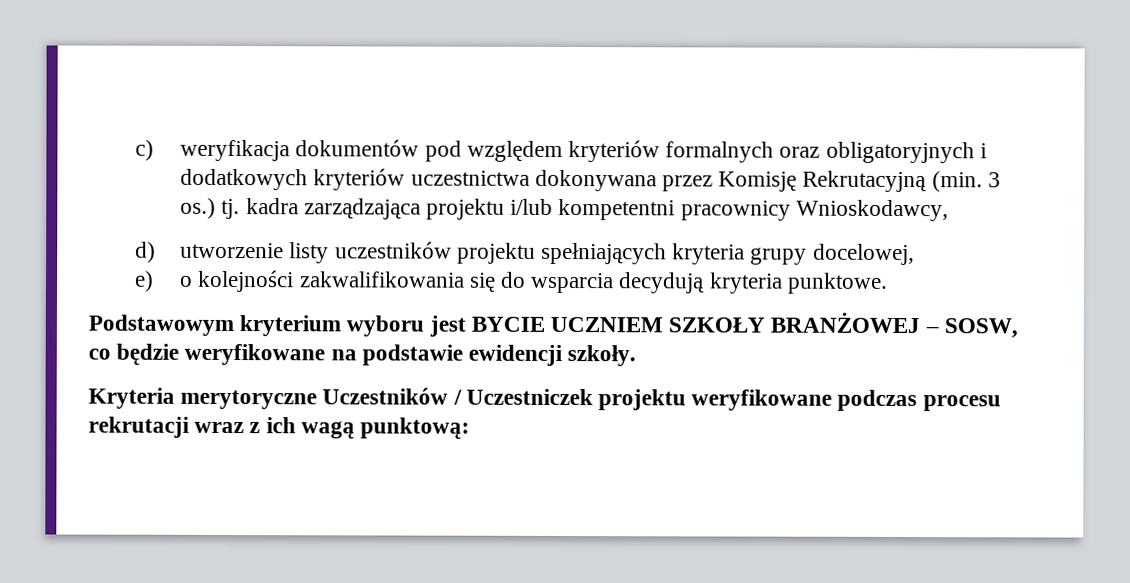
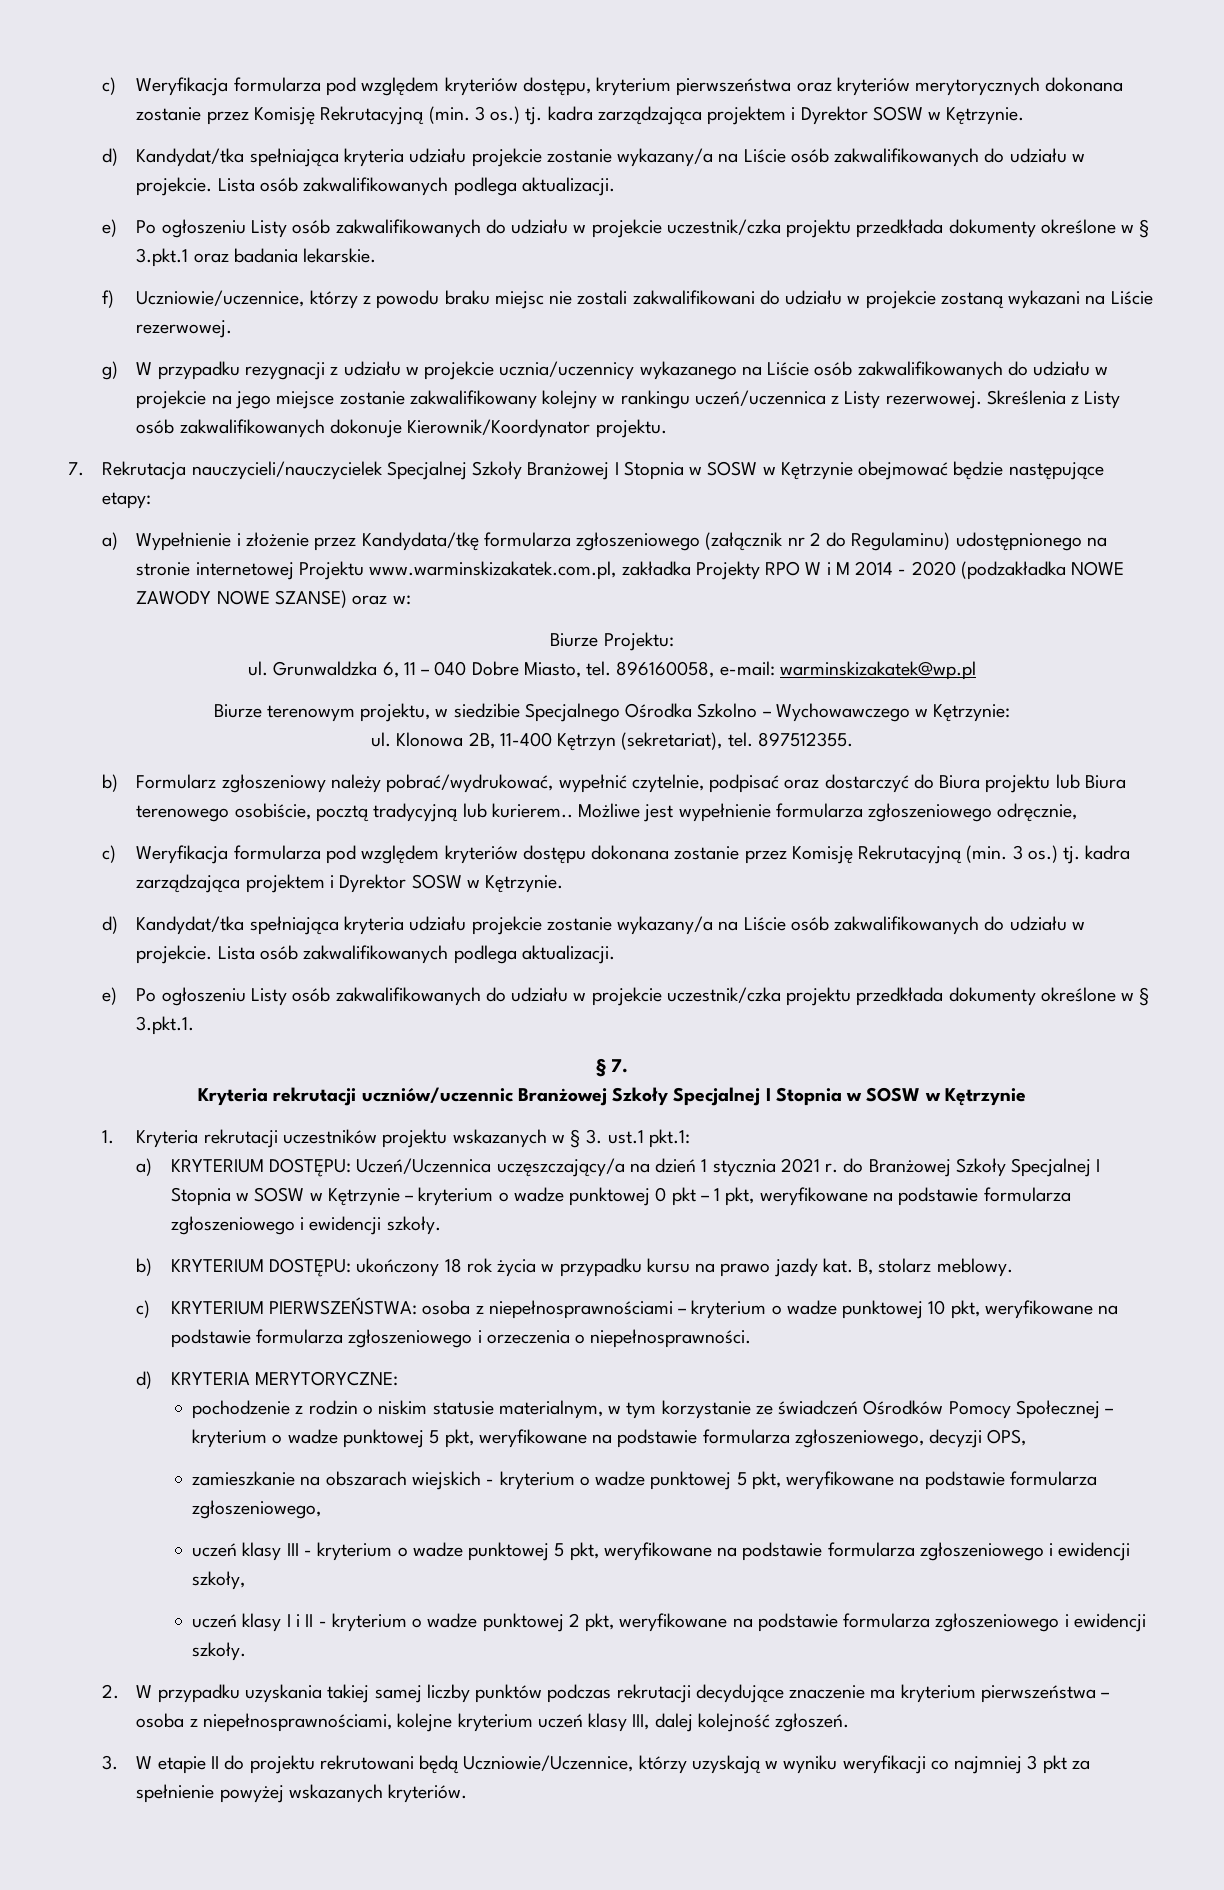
[134,139,987,164] [180,168,1001,193] [180,197,949,222] [134,241,915,266] [133,269,888,294] [88,312,1018,339] [88,343,637,367] [88,387,1001,412] [88,416,471,440] c) weryfikacja dokumentów pod względem kryteriów formalnych oraz obligatoryjnych i dodatkowych kryteriów uczestnictwa dokonywana przez Komisję Rekrutacyjną (min. 3 os.) tj. kadra zarządzająca projektu i/lub kompetentni pracownicy Wnioskodawcy, // d) utworzenie listy uczestników projektu spełniających kryteria grupy docelowej, // e) o kolejności zakwalifikowania się do wsparcia decydują kryteria punktowe. // Podstawowym kryterium wyboru jest BYCIE UCZNIEM SZKOŁY BRANŻOWEJ – SOSW, co będzie weryfikowane na podstawie ewidencji szkoły. // Kryteria merytoryczne Uczestników / Uczestniczek projektu weryfikowane podczas procesu rekrutacji wraz z ich wagą punktową: -> [102,77,1124,96] [136,106,1025,125] [102,148,1085,167] [136,177,615,196] [102,219,1151,238] [136,248,377,267] [102,290,1153,309] [136,320,233,338] [102,361,1109,380] [136,390,1121,409] [136,419,667,438] [68,461,1104,480] [102,492,152,509] [102,532,1107,551] [136,561,1125,580] [136,590,411,608] [550,632,674,651] [248,661,976,680] [213,703,1011,722] [371,732,853,751] [102,774,1126,793] [136,803,1078,822] [102,845,1131,864] [136,874,564,893] [102,916,1085,935] [136,945,615,964] [102,987,1151,1006] [136,1016,195,1035] [595,1058,629,1077] [198,1087,1026,1106] [102,1129,690,1148] [136,1158,1101,1177] [170,1187,1071,1206] [170,1216,441,1235] [136,1258,1013,1277] [136,1297,1119,1319] [170,1329,752,1348] [136,1371,398,1389] [192,1400,1114,1419] [192,1429,1027,1448] [192,1471,1097,1490] [192,1500,322,1519] [192,1542,1131,1561] [192,1571,246,1590] [192,1613,1146,1632] [192,1642,247,1661] [102,1684,1110,1703] [136,1713,850,1732] [102,1755,1090,1774] [136,1784,468,1803] c) Weryfikacja formularza pod względem kryteriów dostępu, kryterium pierwszeństwa oraz kryteriów merytorycznych dokonana zostanie przez Komisję Rekrutacyjną (min. 3 os.) tj. kadra zarządzająca projektem i Dyrektor SOSW w Kętrzynie. // d) Kandydat/tka spełniająca kryteria udziału projekcie zostanie wykazany/a na Liście osób zakwalifikowanych do udziału w projekcie. Lista osób zakwalifikowanych podlega aktualizacji. // e) Po ogłoszeniu Listy osób zakwalifikowanych do udziału w projekcie uczestnik/czka projektu przedkłada dokumenty określone w § 3.pkt.1 oraz badania lekarskie. // f) Uczniowie/uczennice, którzy z powodu braku miejsc nie zostali zakwalifikowani do udziału w projekcie zostaną wykazani na Liście rezerwowej. // g) W przypadku rezygnacji z udziału w projekcie ucznia/uczennicy wykazanego na Liście osób zakwalifikowanych do udziału w projekcie na jego miejsce zostanie zakwalifikowany kolejny w rankingu uczeń/uczennica z Listy rezerwowej. Skreślenia z Listy osób zakwalifikowanych dokonuje Kierownik/Koordynator projektu. // 7. Rekrutacja nauczycieli/nauczycielek Specjalnej Szkoły Branżowej I Stopnia w SOSW w Kętrzynie obejmować będzie następujące etapy: // a) Wypełnienie i złożenie przez Kandydata/tkę formularza zgłoszeniowego (załącznik nr 2 do Regulaminu) udostępnionego na stronie internetowej Projektu www.warminskizakatek.com.pl, zakładka Projekty RPO W i M 2014 - 2020 (podzakładka NOWE ZAWODY NOWE SZANSE) oraz w: // Biurze Projektu: // ul. Grunwaldzka 6, 11 – 040 Dobre Miasto, tel. 896160058, e-mail: warminskizakatek@wp.pl // Biurze terenowym projektu, w siedzibie Specjalnego Ośrodka Szkolno – Wychowawczego w Kętrzynie: // ul. Klonowa 2B, 11-400 Kętrzyn (sekretariat), tel. 897512355. // b) Formularz zgłoszeniowy należy pobrać/wydrukować, wypełnić czytelnie, podpisać oraz dostarczyć do Biura projektu lub Biura terenowego osobiście, pocztą tradycyjną lub kurierem.. Możliwe jest wypełnienie formularza zgłoszeniowego odręcznie, // c) Weryfikacja formularza pod względem kryteriów dostępu dokonana zostanie przez Komisję Rekrutacyjną (min. 3 os.) tj. kadra zarządzająca projektem i Dyrektor SOSW w Kętrzynie. // d) Kandydat/tka spełniająca kryteria udziału projekcie zostanie wykazany/a na Liście osób zakwalifikowanych do udziału w projekcie. Lista osób zakwalifikowanych podlega aktualizacji. // e) Po ogłoszeniu Listy osób zakwalifikowanych do udziału w projekcie uczestnik/czka projektu przedkłada dokumenty określone w § 3.pkt.1. // § 7. // Kryteria rekrutacji uczniów/uczennic Branżowej Szkoły Specjalnej I Stopnia w SOSW w Kętrzynie // 1. Kryteria rekrutacji uczestników projektu wskazanych w § 3. ust.1 pkt.1: // a) KRYTERIUM DOSTĘPU: Uczeń/Uczennica uczęszczający/a na dzień 1 stycznia 2021 r. do Branżowej Szkoły Specjalnej I Stopnia w SOSW w Kętrzynie – kryterium o wadze punktowej 0 pkt – 1 pkt, weryfikowane na podstawie formularza zgłoszeniowego i ewidencji szkoły. // b) KRYTERIUM DOSTĘPU: ukończony 18 rok życia w przypadku kursu na prawo jazdy kat. B, stolarz meblowy. // c) KRYTERIUM PIERWSZEŃSTWA: osoba z niepełnosprawnościami – kryterium o wadze punktowej 10 pkt, weryfikowane na podstawie formularza zgłoszeniowego i orzeczenia o niepełnosprawności. // d) KRYTERIA MERYTORYCZNE: // pochodzenie z rodzin o niskim statusie materialnym, w tym korzystanie ze świadczeń Ośrodków Pomocy Społecznej – kryterium o wadze punktowej 5 pkt, weryfikowane na podstawie formularza zgłoszeniowego, decyzji OPS, // zamieszkanie na obszarach wiejskich - kryterium o wadze punktowej 5 pkt, weryfikowane na podstawie formularza zgłoszeniowego, // uczeń klasy III - kryterium o wadze punktowej 5 pkt, weryfikowane na podstawie formularza zgłoszeniowego i ewidencji szkoły, // uczeń klasy I i II - kryterium o wadze punktowej 2 pkt, weryfikowane na podstawie formularza zgłoszeniowego i ewidencji szkoły. // 2. W przypadku uzyskania takiej samej liczby punktów podczas rekrutacji decydujące znaczenie ma kryterium pierwszeństwa – osoba z niepełnosprawnościami, kolejne kryterium uczeń klasy III, dalej kolejność zgłoszeń. // 3. W etapie II do projektu rekrutowani będą Uczniowie/Uczennice, którzy uzyskają w wyniku weryfikacji co najmniej 3 pkt za spełnienie powyżej wskazanych kryteriów.

